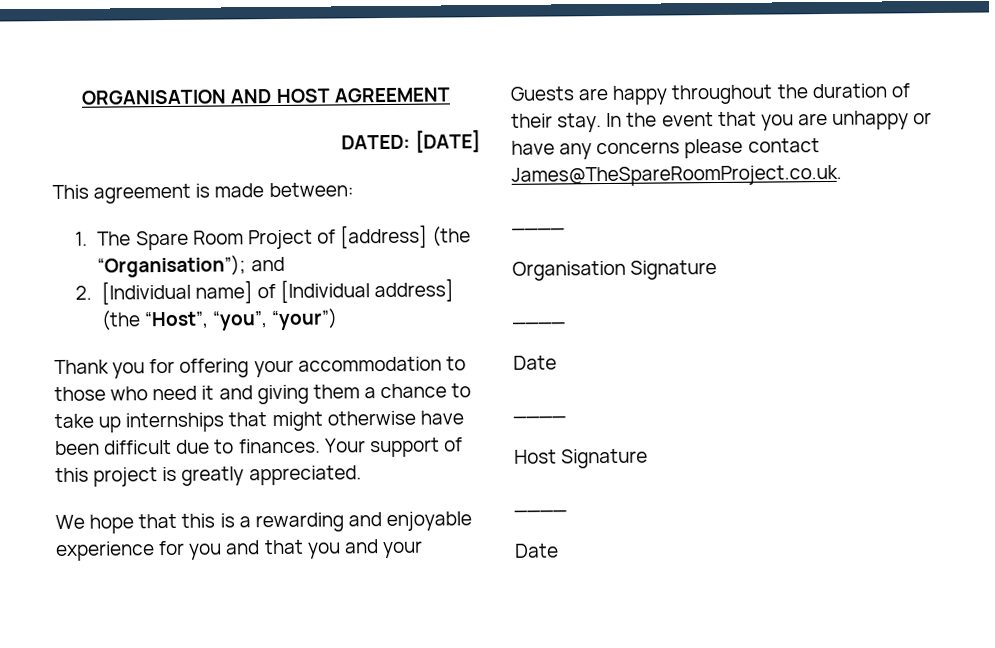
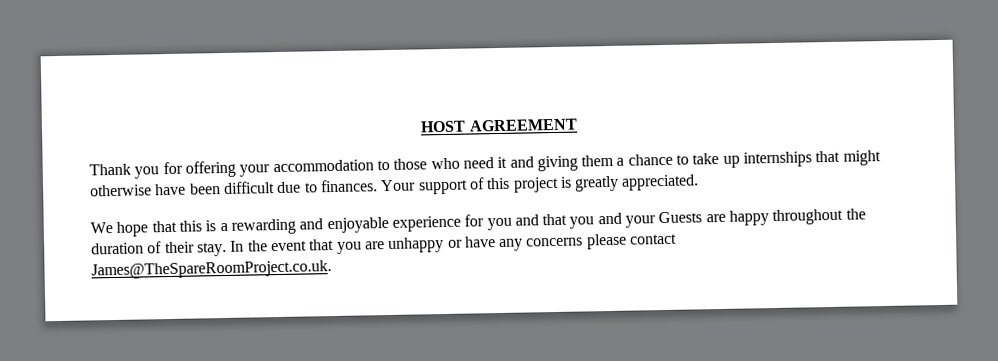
[81,89,272,105] ORGANISATION AND -> (420, 126) none
[340,130,481,153] [52,182,354,204] [75,224,472,251] [97,255,285,278] [75,278,455,305] [100,308,339,331] // DATED: [DATE] // This agreement is made between: // 1. The Spare Room Project of [address] (the “Organisation”); and // 2. [Individual name] of [Individual address] (the “Host”, “you”, “your”) -> (578, 125) none
[512,227,565,231] [512,260,718,281] [512,321,566,325] [513,355,557,370] [513,415,566,419] [514,448,649,469] [514,509,567,513] [514,543,559,558] // ____ // Organisation Signature // ____ // Date // ____ // Host Signature // ____ // Date -> (332, 270) none

